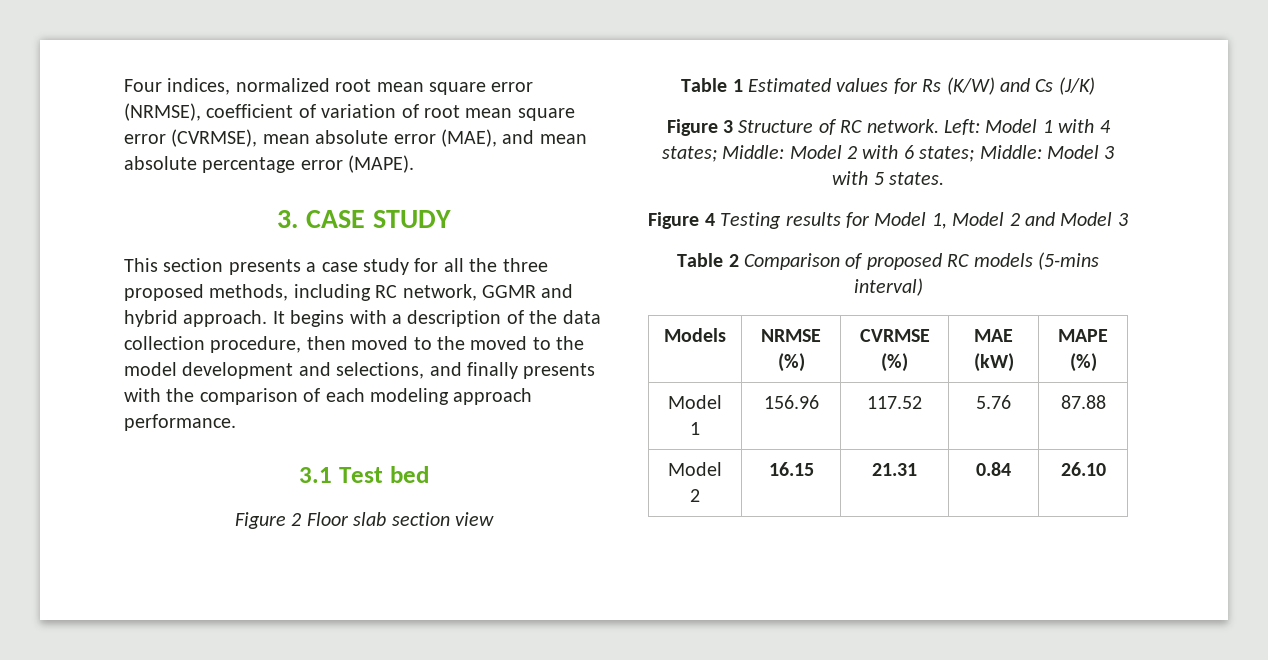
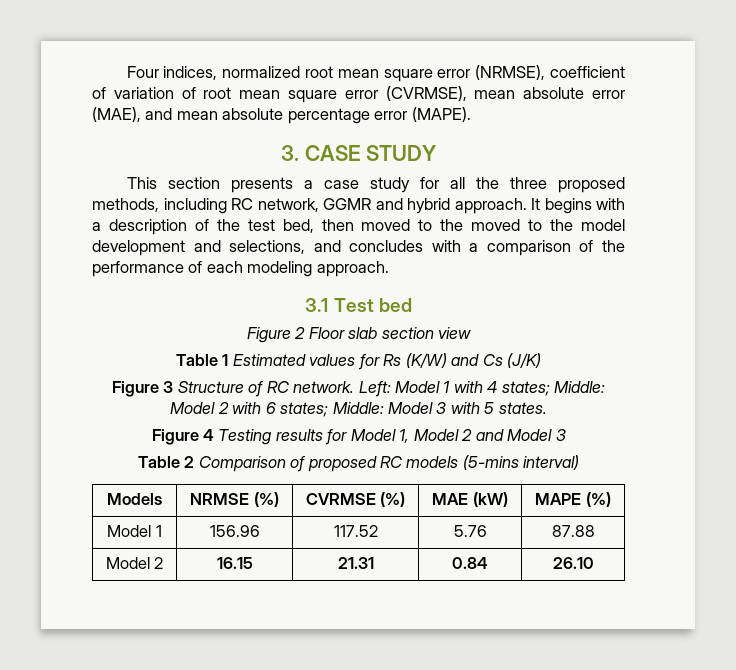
[562,310,601,324] [124,336,302,353] data collection procedure, -> [247,219,314,233] test bed,
[467,362,596,379] [124,388,298,405] finally presents with the comparison -> [349,240,625,256] [92,261,184,277] concludes with a comparison of the performance
[453,388,533,405] [124,414,236,431] approach performance. -> [316,261,389,277] approach.

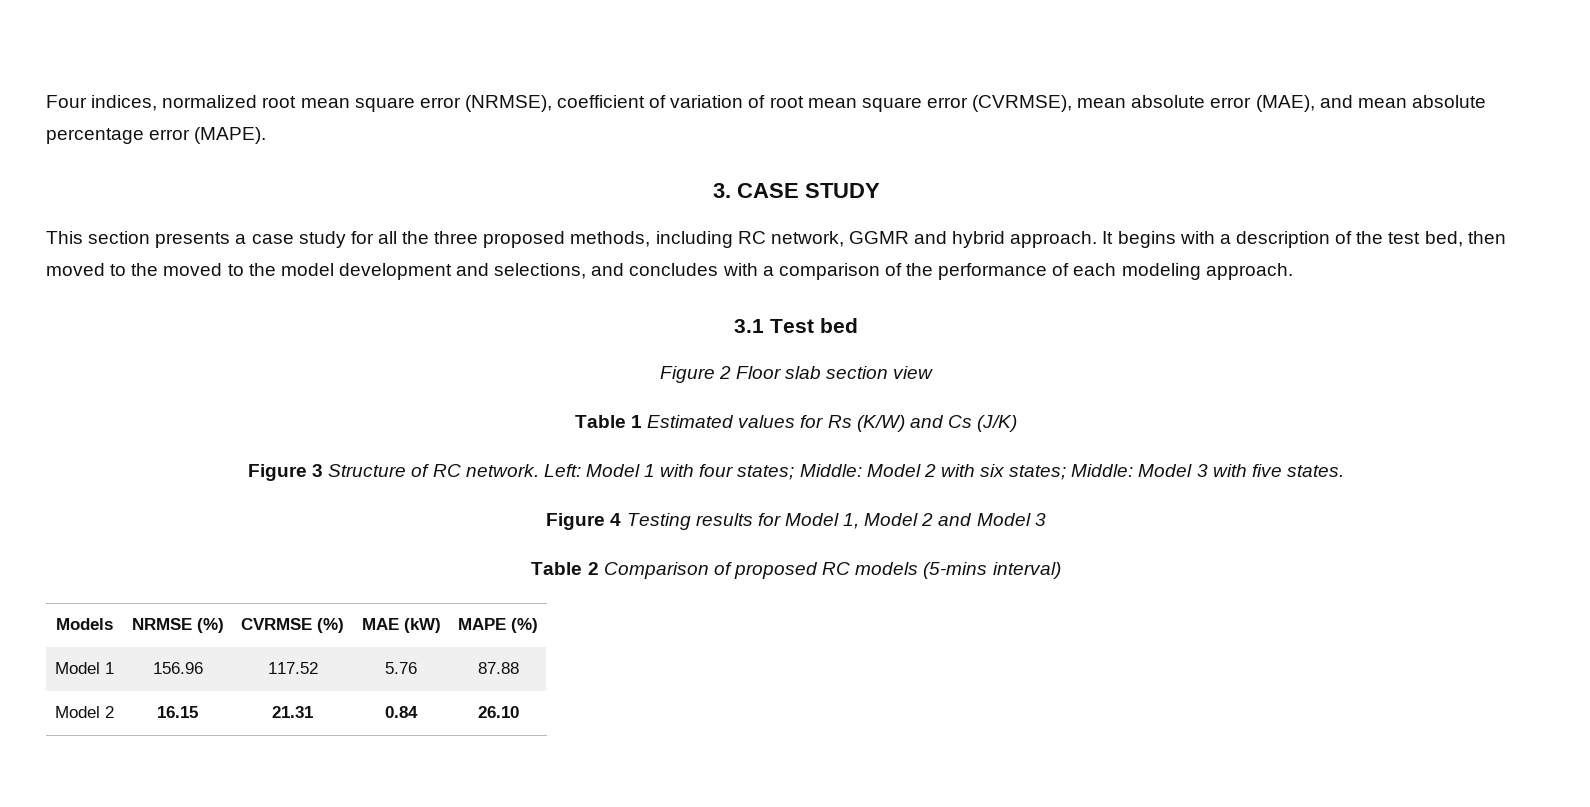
[487,381,498,393] 4 -> [699,464,734,477] four
[265,402,276,414] 6 -> [980,464,1006,477] six
[484,402,495,414] 5 -> [1251,464,1282,477] five

